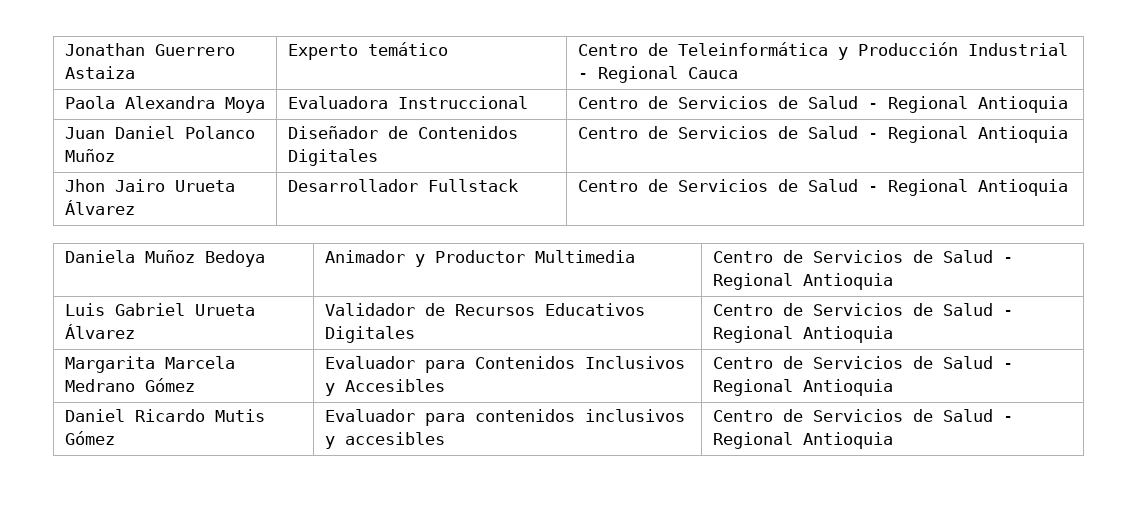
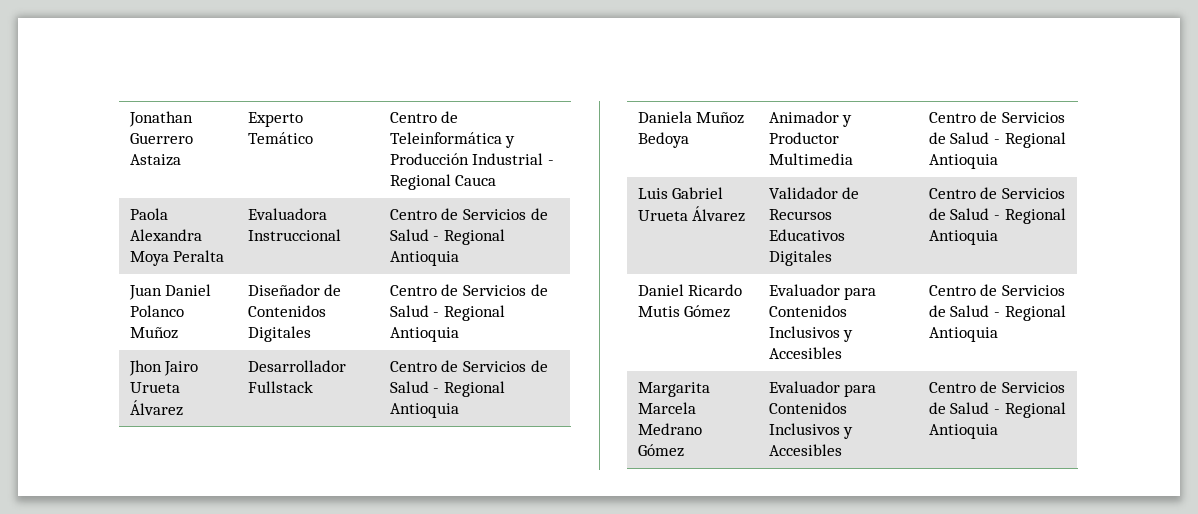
[367,42,448,56] temático -> [247,132,313,144] Temático
(265, 105) none -> [173,250,225,262] Peralta
(893, 334) none -> [637,284,743,296] [637,305,731,318] [768,284,877,300] [768,305,847,317] [768,326,854,342] [768,347,842,359] [928,284,1065,296] [928,305,1066,321] [928,327,998,342] // Daniel Ricardo Mutis Gómez | Evaluador para Contenidos Inclusivos y Accesibles | Centro de Servicios de Salud - Regional Antioquia
[64,409,265,422] [64,431,115,445] [324,409,685,426] [324,432,445,449] [712,409,1013,422] [712,432,893,449] // Daniel Ricardo Mutis Gómez | Evaluador para contenidos inclusivos y accesibles | Centro de Servicios de Salud - Regional Antioquia -> (998, 431) none

